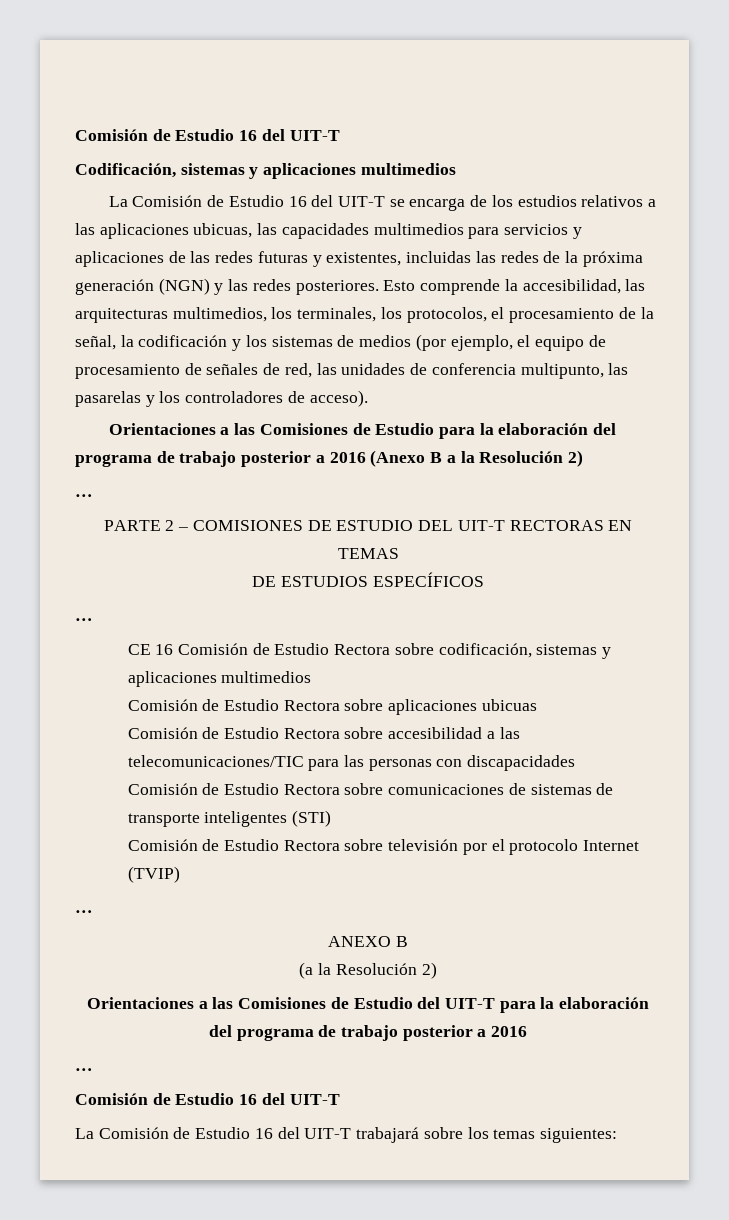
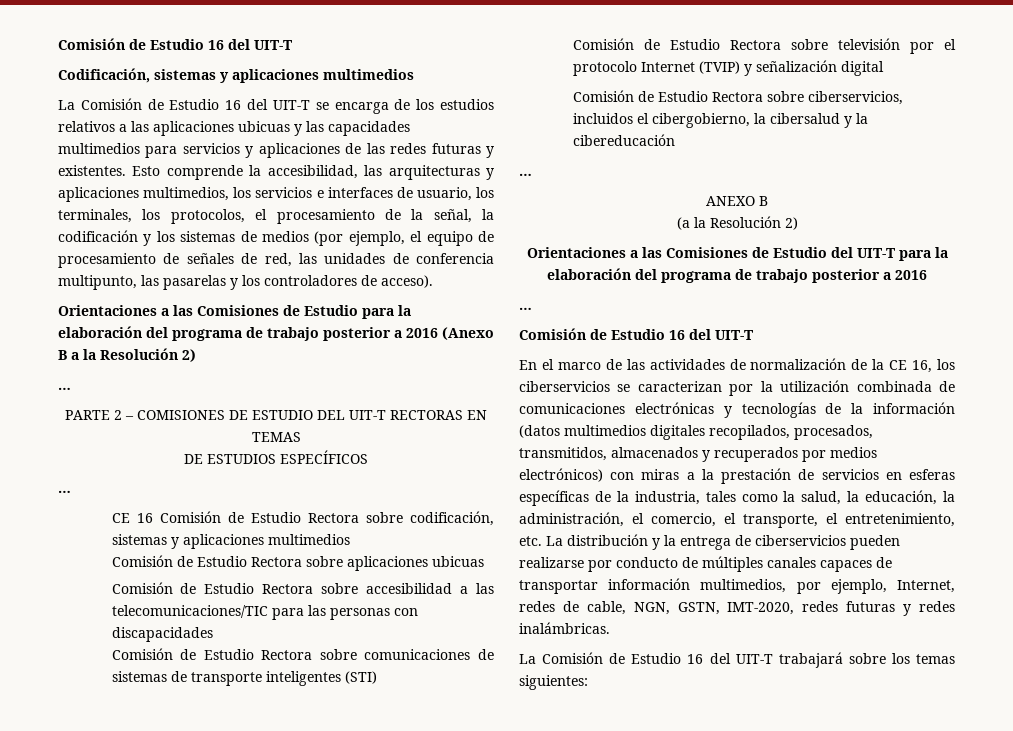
[193,223,253,238] ubicuas, -> [238,121,302,136] ubicuas y
[326,251,643,267] [75,278,379,295] existentes, incluidas las redes de la próxima generación (NGN) y las redes posteriores. -> [58,165,126,176] existentes.
[172,307,267,322] multimedios, -> [486,168,494,180] [58,187,472,202] y aplicaciones multimedios, los servicios e interfaces de usuario,
(180, 874) none -> [743,60,884,76] [572,90,903,105] [572,113,868,128] [572,134,675,146] y señalización digital // Comisión de Estudio Rectora sobre ciberservicios, incluidos el cibergobierno, la cibersalud y la cibereducación
(340, 1099) none -> [519,358,955,373] [519,380,955,396] [519,402,955,418] [519,425,873,440] [519,447,877,462] [519,468,955,484] [519,490,955,506] [519,512,955,528] [519,534,900,550] [519,556,892,572] [519,578,955,594] [519,601,956,616] [519,622,610,634] // En el marco de las actividades de normalización de la CE 16, los ciberservicios se caracterizan por la utilización combinada de comunicaciones electrónicas y tecnologías de la información (datos multimedios digitales recopilados, procesados, transmitidos, almacenados y recuperados por medios electrónicos) con miras a la prestación de servicios en esferas específicas de la industria, tales como la salud, la educación, la administración, el comercio, el transporte, el entretenimiento, etc. La distribución y la entrega de ciberservicios pueden realizarse por conducto de múltiples canales capaces de transportar información multimedios, por ejemplo, Internet, redes de cable, NGN, GSTN, IMT-2020, redes futuras y redes inalámbricas.

